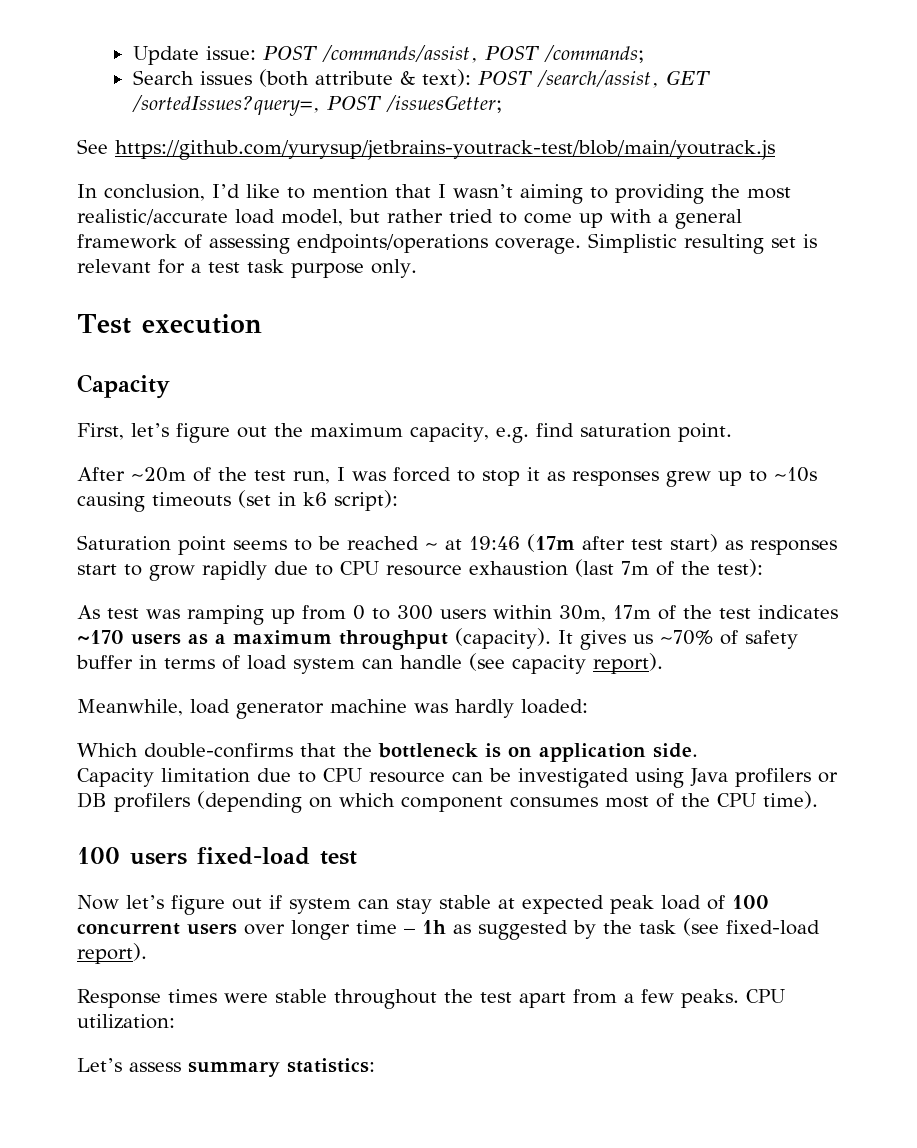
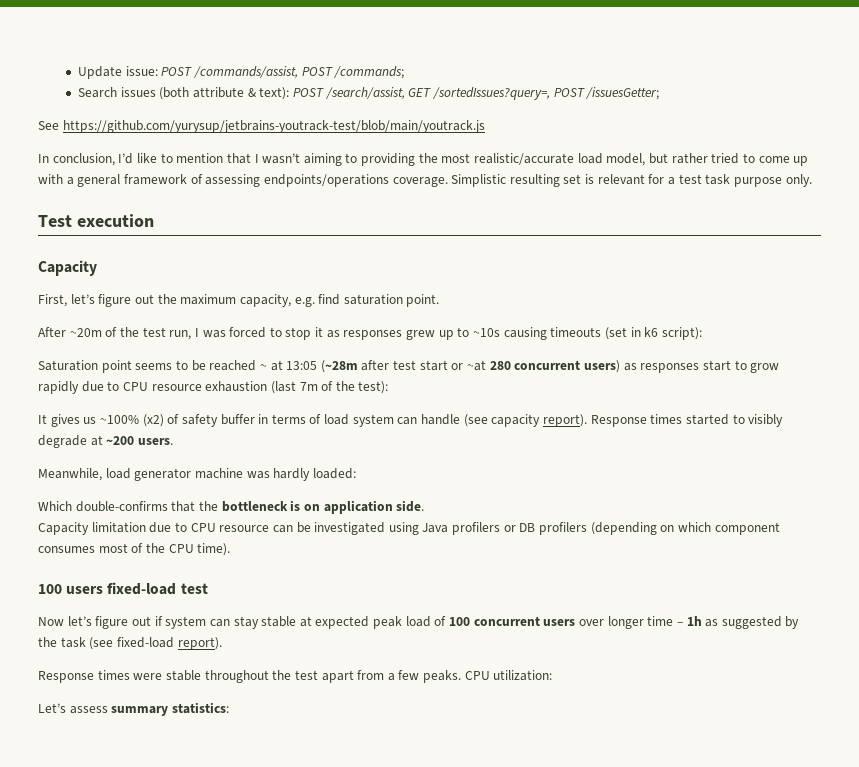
[469,534,718,552] 19:46 (17m after test start) -> [286,360,620,373] 13:05 (~28m after test start or ~at 280 concurrent users)
[77,605,838,625] [77,628,551,650] As test was ramping up from 0 to 300 users within 30m, 17m of the test indicates ~170 users as a maximum throughput (capacity). -> (389, 387) none
[660,630,713,645] ~70% -> [99,414,164,427] ~100% (x2)
(663, 663) none -> [590,414,784,427] [38,435,173,448] Response times started to visibly degrade at ~200 users.

